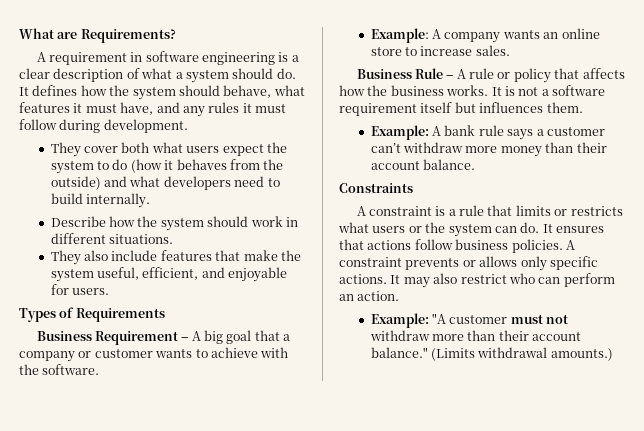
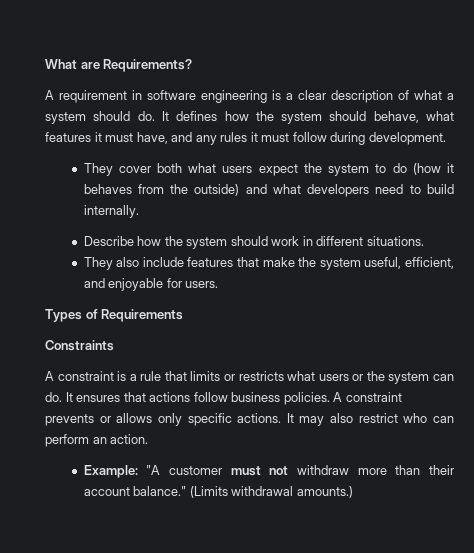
[36,330,291,345] [19,347,289,362] [19,364,100,375] [370,28,600,43] [370,45,510,56] [356,68,625,83] [339,85,605,96] [339,102,583,116] [370,125,605,140] [370,142,607,157] [370,159,476,170] // Business Requirement – A big goal that a company or customer wants to achieve with the software. // Example: A company wants an online store to increase sales. // Business Rule – A rule or policy that affects how the business works. It is not a software requirement itself but influences them. // Example: A bank rule says a customer can’t withdraw more money than their account balance. -> (184, 315) none

